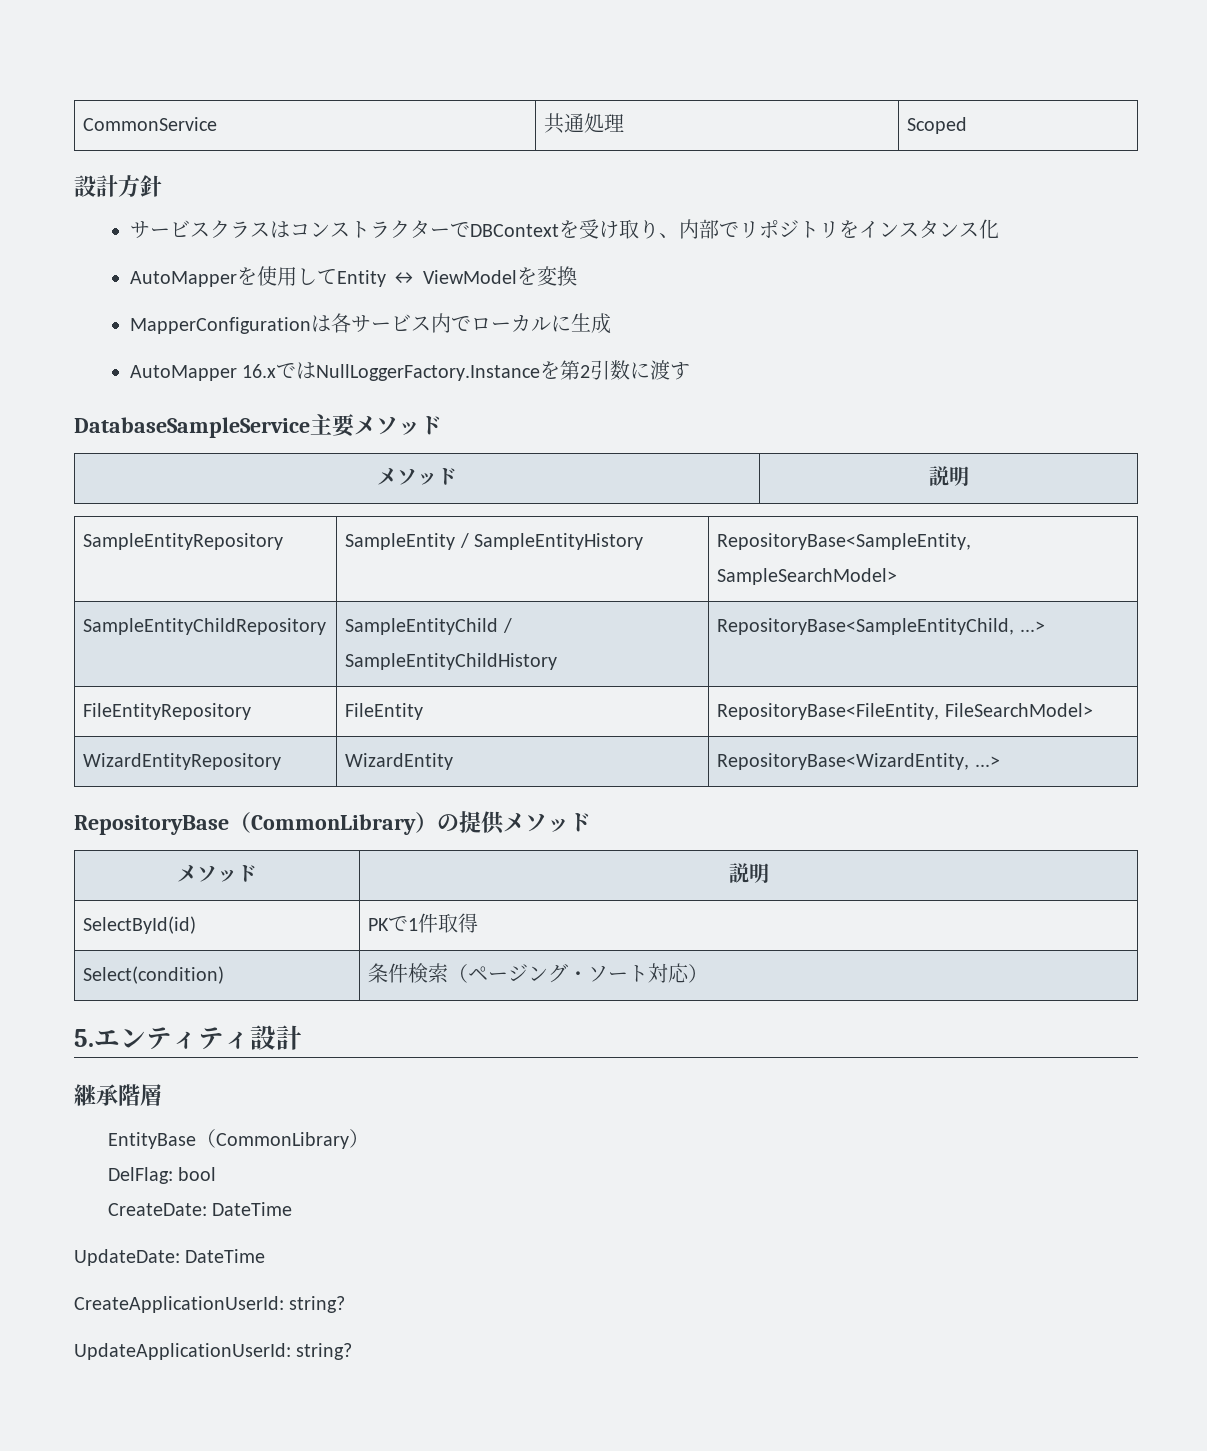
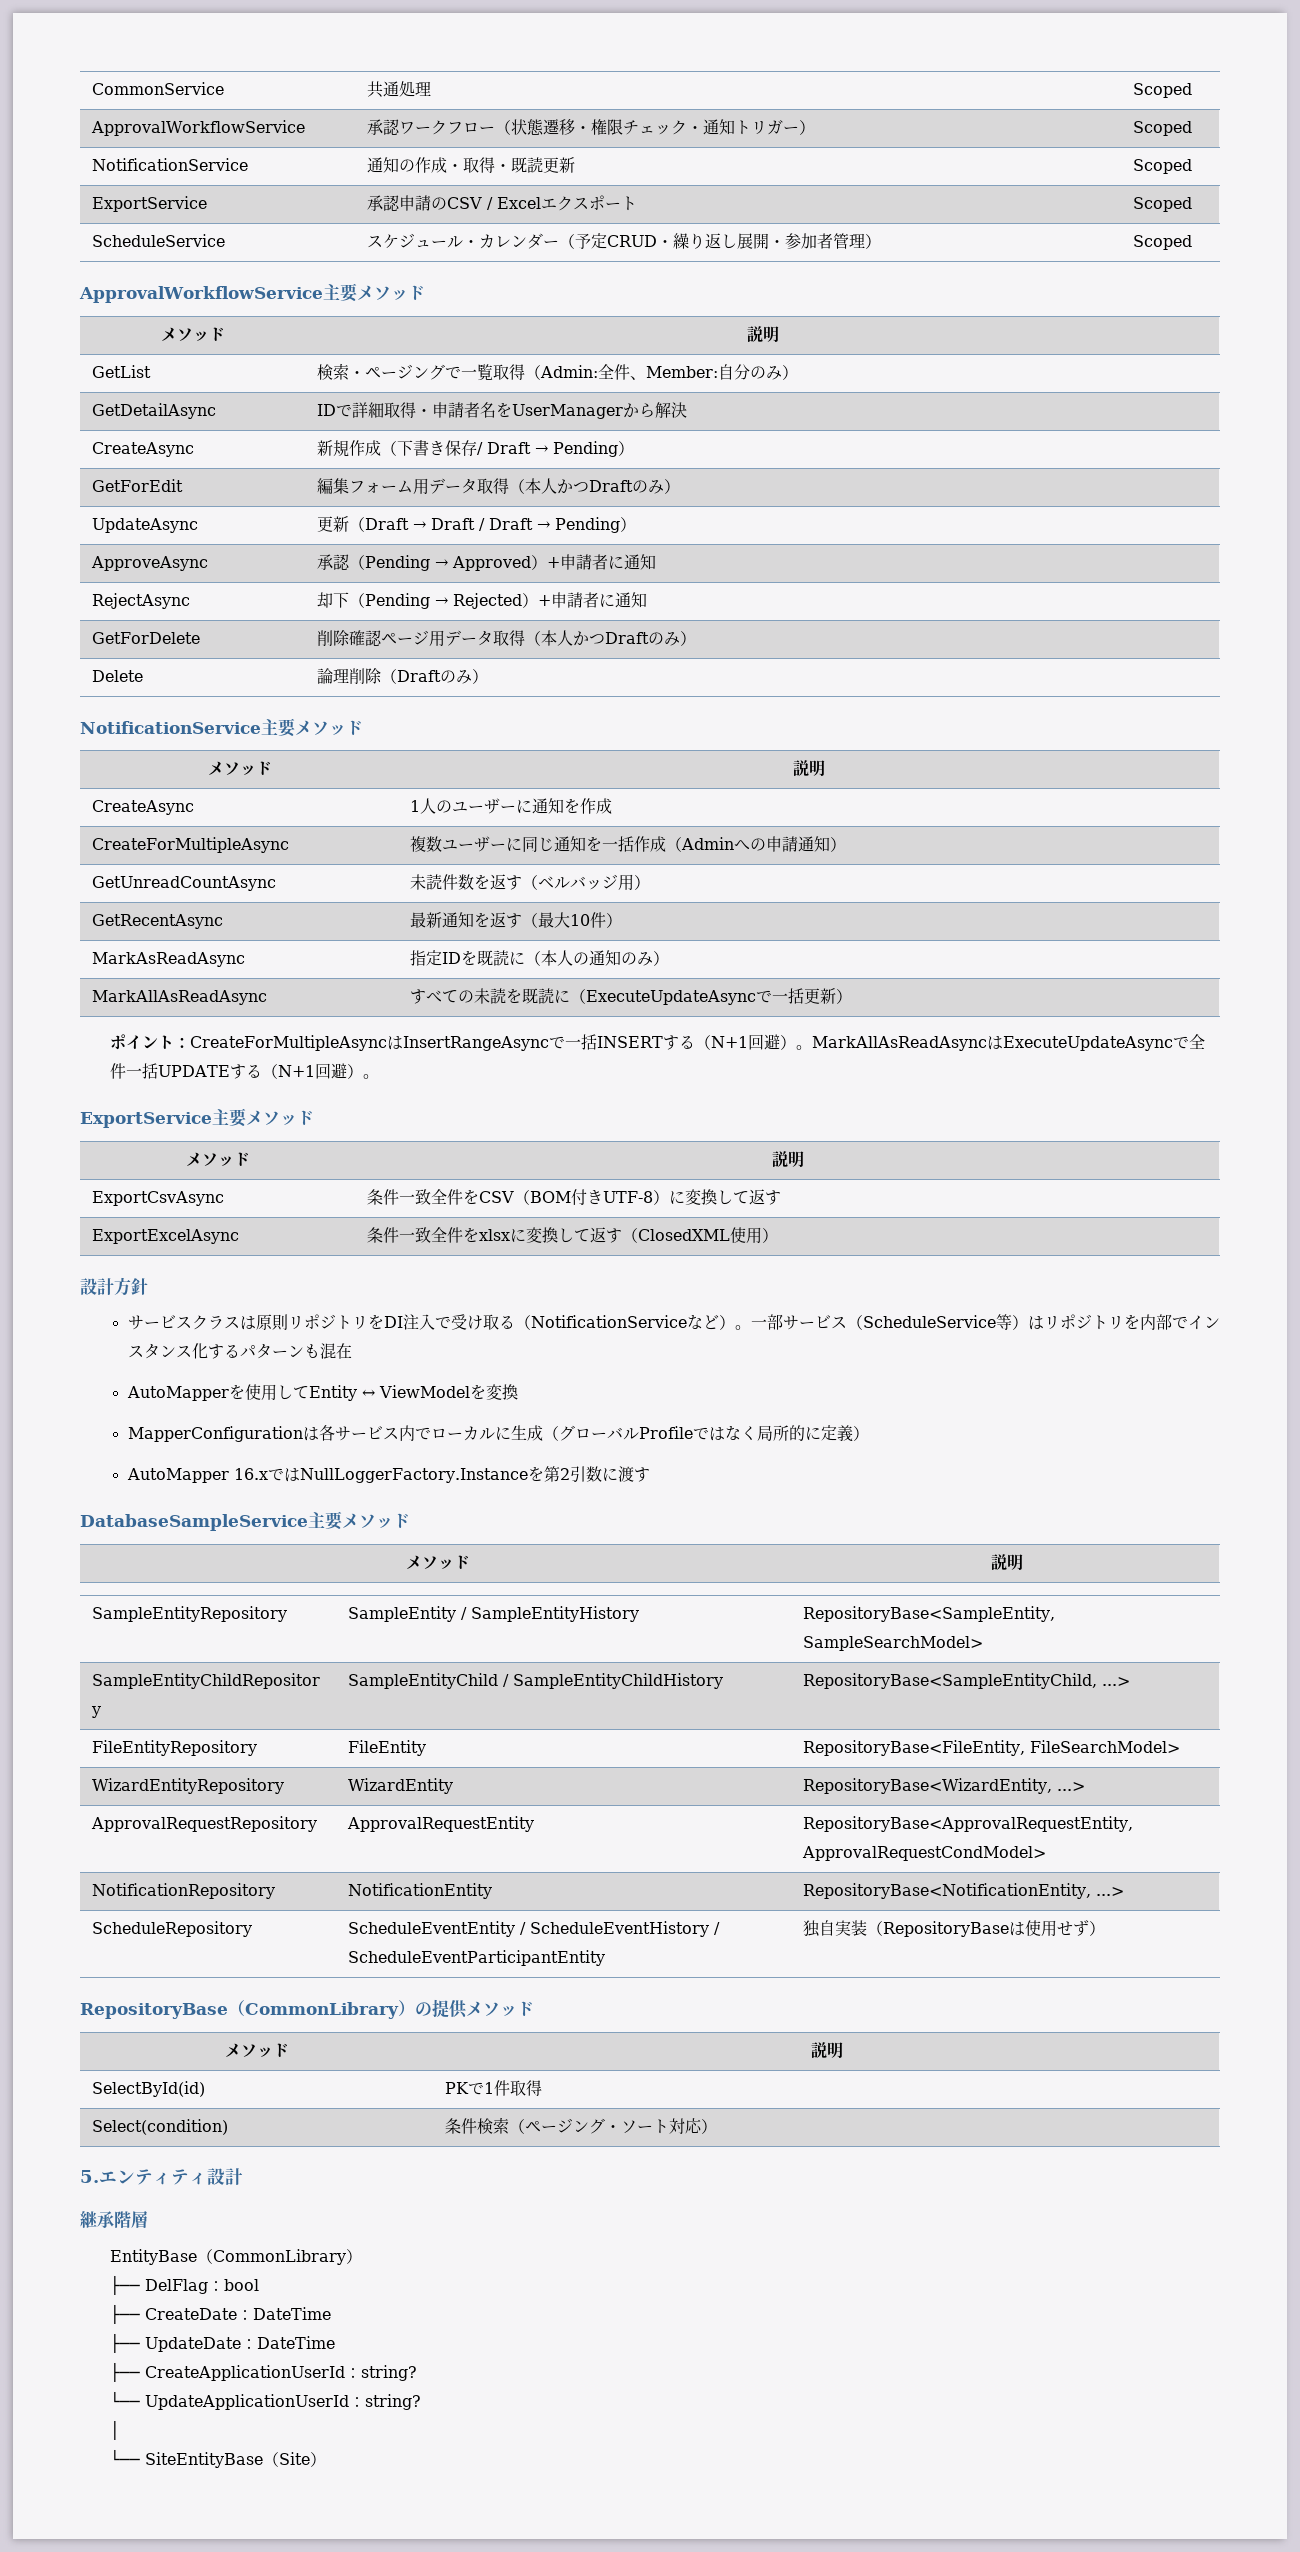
(968, 125) none -> [91,120,306,136] [367,119,816,135] [1133,121,1193,136] [92,158,249,171] [367,157,576,173] [1133,159,1193,174] [92,196,208,212] [367,195,638,211] [1133,197,1193,212] [92,234,226,247] [367,233,882,249] [1133,235,1193,250] [79,283,425,303] [161,327,225,341] [746,326,779,342] [92,365,152,378] [317,363,799,381] [92,403,217,419] [317,402,688,419] [92,442,195,457] [317,440,635,457] [92,479,184,492] [317,478,681,495] [92,518,199,533] [317,516,637,533] [91,556,209,571] [317,554,657,571] [92,593,191,609] [317,592,648,609] [92,632,201,644] [317,630,697,647] [92,670,144,682] [317,668,489,684] [80,718,363,737] [207,761,272,775] [793,760,825,776] [92,800,195,815] [410,798,613,814] [92,837,290,853] [410,836,847,852] [92,876,277,891] [410,874,651,891] [92,914,224,929] [410,912,623,928] [92,952,246,967] [410,950,670,966] [92,990,268,1005] [410,988,853,1005] [110,1034,1206,1051] [110,1063,380,1079] [80,1108,314,1128] [186,1152,251,1166] [771,1151,804,1167] [92,1191,225,1206] [367,1189,782,1206] [92,1229,240,1244] [367,1227,779,1244] // ApprovalWorkflowService | 承認ワークフロー（状態遷移・権限チェック・通知トリガー） | Scoped // NotificationService | 通知の作成・取得・既読更新 | Scoped // ExportService | 承認申請のCSV / Excelエクスポート | Scoped // ScheduleService | スケジュール・カレンダー（予定CRUD・繰り返し展開・参加者管理） | Scoped // ApprovalWorkflowService主要メソッド // メソッド | 説明 // GetList | 検索・ページングで一覧取得（Admin:全件、Member:自分のみ） // GetDetailAsync | IDで詳細取得・申請者名をUserManagerから解決 // CreateAsync | 新規作成（下書き保存/ Draft → Pending） // GetForEdit | 編集フォーム用データ取得（本人かつDraftのみ） // UpdateAsync | 更新（Draft → Draft / Draft → Pending） // ApproveAsync | 承認（Pending → Approved）+申請者に通知 // RejectAsync | 却下（Pending → Rejected）+申請者に通知 // GetForDelete | 削除確認ページ用データ取得（本人かつDraftのみ） // Delete | 論理削除（Draftのみ） // NotificationService主要メソッド // メソッド | 説明 // CreateAsync | 1人のユーザーに通知を作成 // CreateForMultipleAsync | 複数ユーザーに同じ通知を一括作成（Adminへの申請通知） // GetUnreadCountAsync | 未読件数を返す（ベルバッジ用） // GetRecentAsync | 最新通知を返す（最大10件） // MarkAsReadAsync | 指定IDを既読に（本人の通知のみ） // MarkAllAsReadAsync | すべての未読を既読に（ExecuteUpdateAsyncで一括更新） // ポイント：CreateForMultipleAsyncはInsertRangeAsyncで一括INSERTする（N+1回避）。MarkAllAsReadAsyncはExecuteUpdateAsyncで全件一括UPDATEする（N+1回避）。 // ExportService主要メソッド // メソッド | 説明 // ExportCsvAsync | 条件一致全件をCSV（BOM付きUTF-8）に変換して返す // ExportExcelAsync | 条件一致全件をxlsxに変換して返す（ClosedXML使用）
[289,219,859,239] コンストラクターでDBContextを受け取り、内部でリポジトリを -> [255,1314,1188,1331] 原則リポジトリをDI注入で受け取る（NotificationServiceなど）。一部サービス（ScheduleService等）はリポジトリを内部で
(999, 229) none -> [207,1343,352,1359] するパターンも混在
(611, 323) none -> [542,1425,869,1442] （グローバルProfileではなく局所的に定義）
(1000, 761) none -> [91,1816,318,1832] [347,1816,535,1832] [803,1816,1134,1832] [802,1846,1047,1861] [92,1883,276,1899] [348,1883,493,1899] [803,1883,1125,1899] [92,1921,253,1937] [348,1921,721,1937] [348,1950,606,1966] [803,1920,1106,1937] // ApprovalRequestRepository | ApprovalRequestEntity | RepositoryBase<ApprovalRequestEntity, ApprovalRequestCondModel> // NotificationRepository | NotificationEntity | RepositoryBase<NotificationEntity, ...> // ScheduleRepository | ScheduleEventEntity / ScheduleEventHistory / ScheduleEventParticipantEntity | 独自実装（RepositoryBaseは使用せず）
[107,1167,173,1184] DelFlag: -> [110,2275,225,2295] ├── DelFlag：
[107,1202,293,1216] [74,1249,266,1266] [74,1296,346,1313] [74,1343,353,1360] CreateDate: DateTime // UpdateDate: DateTime // CreateApplicationUserId: string? // UpdateApplicationUserId: string? -> [110,2304,332,2324] [110,2333,336,2353] [110,2362,418,2382] [110,2391,422,2410] [110,2420,121,2440] [110,2449,327,2468] ├── CreateDate：DateTime // ├── UpdateDate：DateTime // ├── CreateApplicationUserId：string? // └── UpdateApplicationUserId：string? // │ // └── SiteEntityBase（Site）

